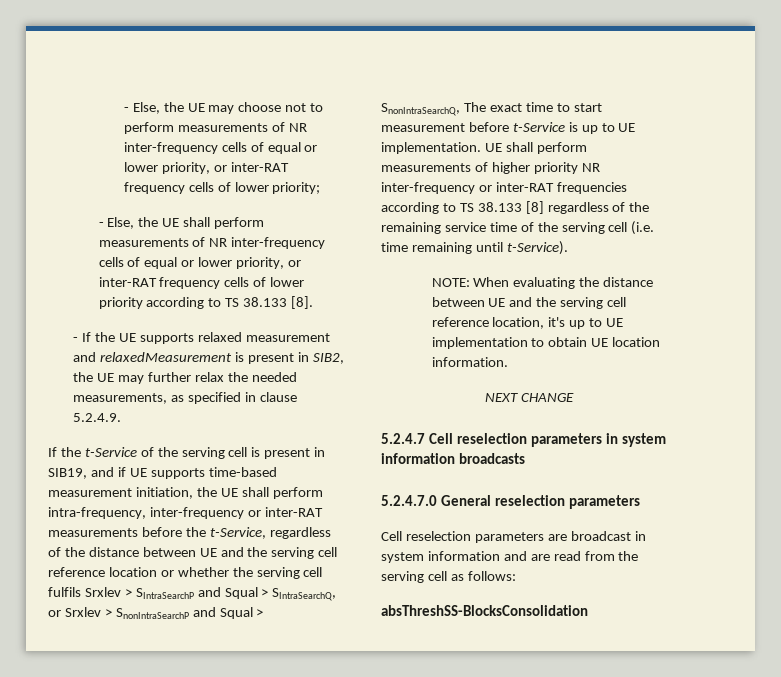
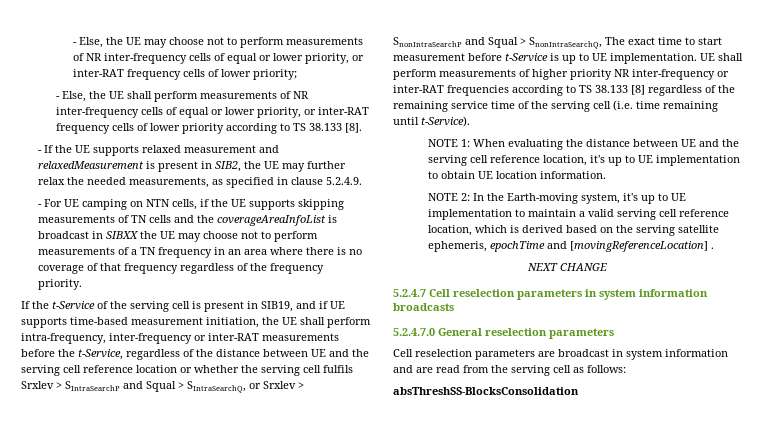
(122, 417) none -> [38,199,345,210] [38,215,338,226] [38,231,319,242] [38,247,363,258] [38,263,325,274] [38,279,83,290] // - For UE camping on NTN cells, if the UE supports skipping measurements of TN cells and the coverageAreaInfoList is broadcast in SIBXX the UE may choose not to perform measurements of a TN frequency in an area where there is no coverage of that frequency regardless of the frequency priority.
[431,278,470,287] NOTE: -> [427,139,470,147] NOTE 1:
(508, 362) none -> [427,193,686,204] [427,209,729,220] [427,225,719,236] [427,241,714,252] // NOTE 2: In the Earth-moving system, it's up to UE implementation to maintain a valid serving cell reference location, which is derived based on the serving satellite ephemeris, epochTime and [movingReferenceLocation] .

